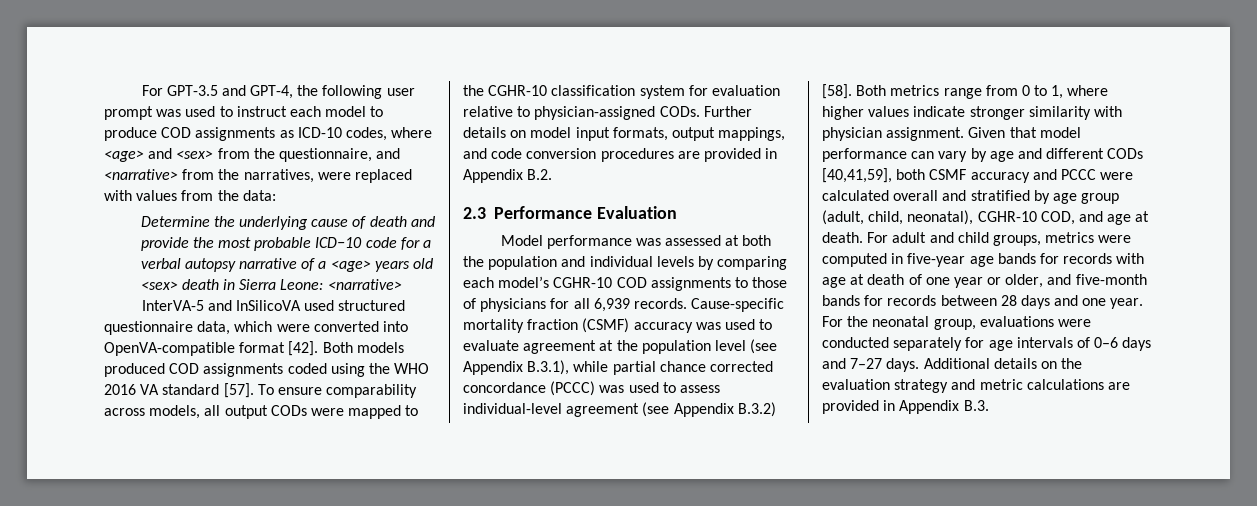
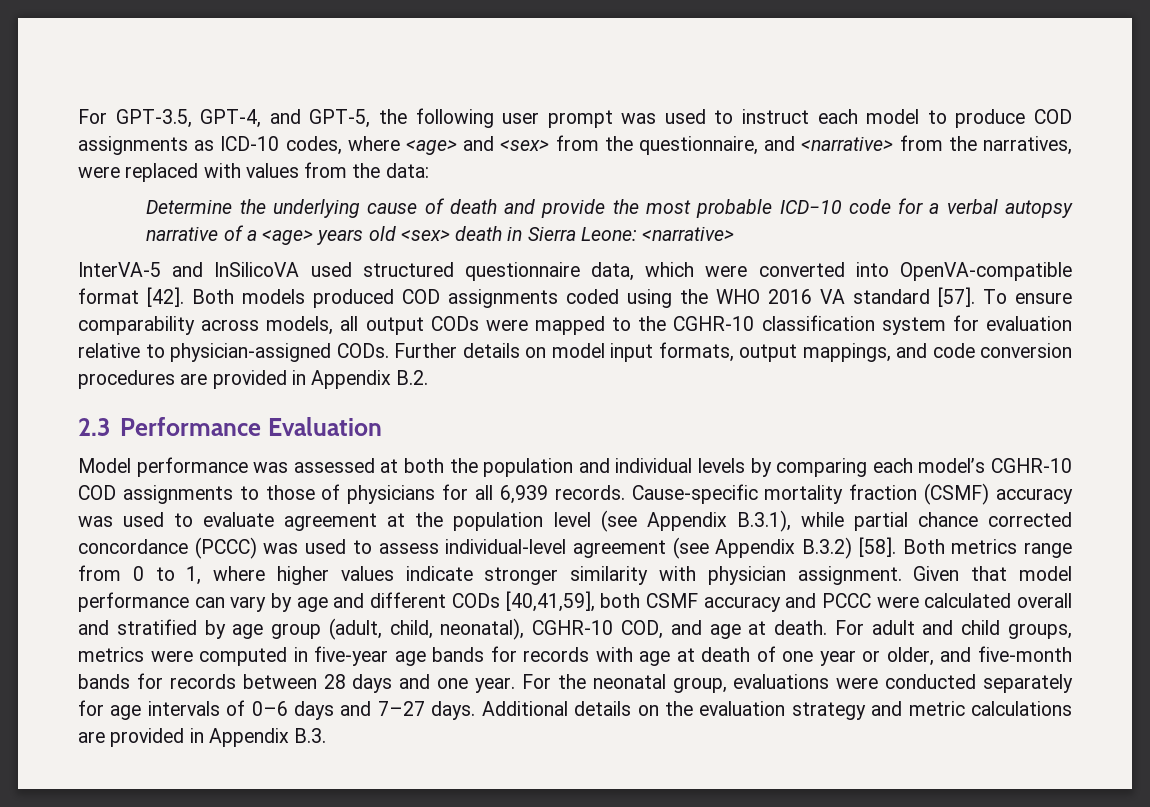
[141,85,294,99] For GPT-3.5 and GPT-4, -> [78,109,371,128] For GPT-3.5, GPT-4, and GPT-5,

